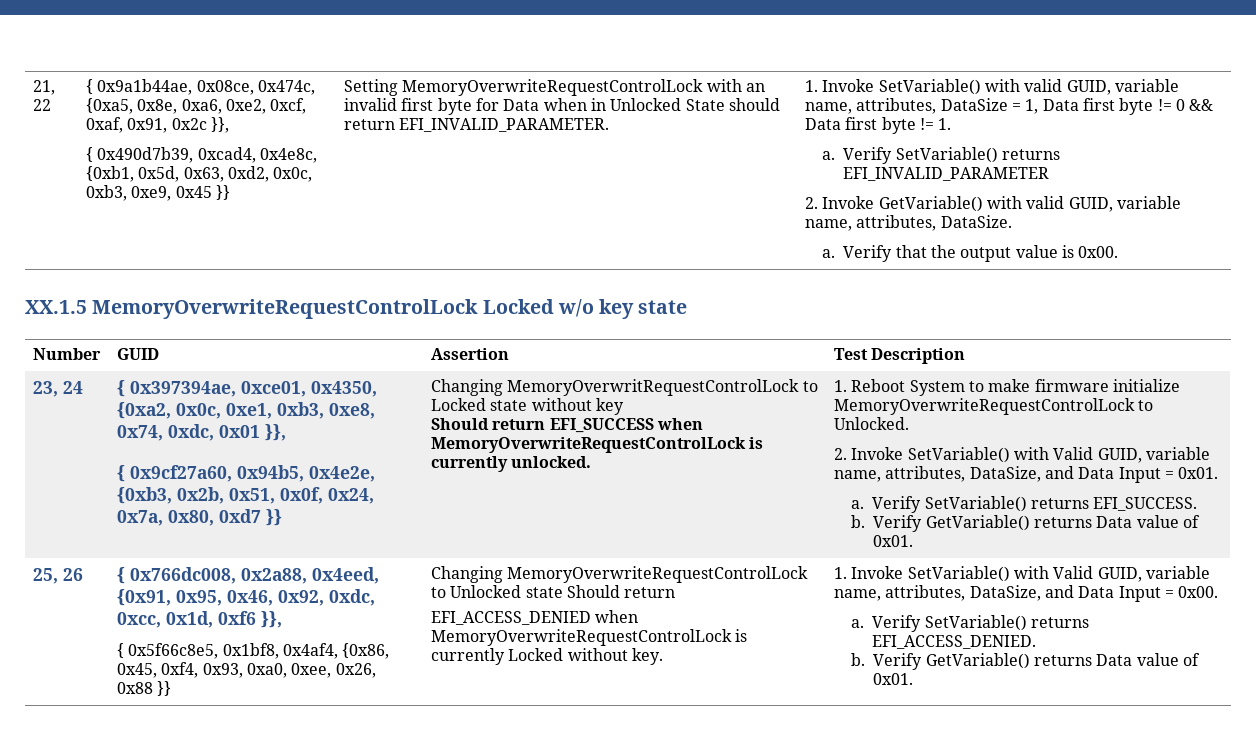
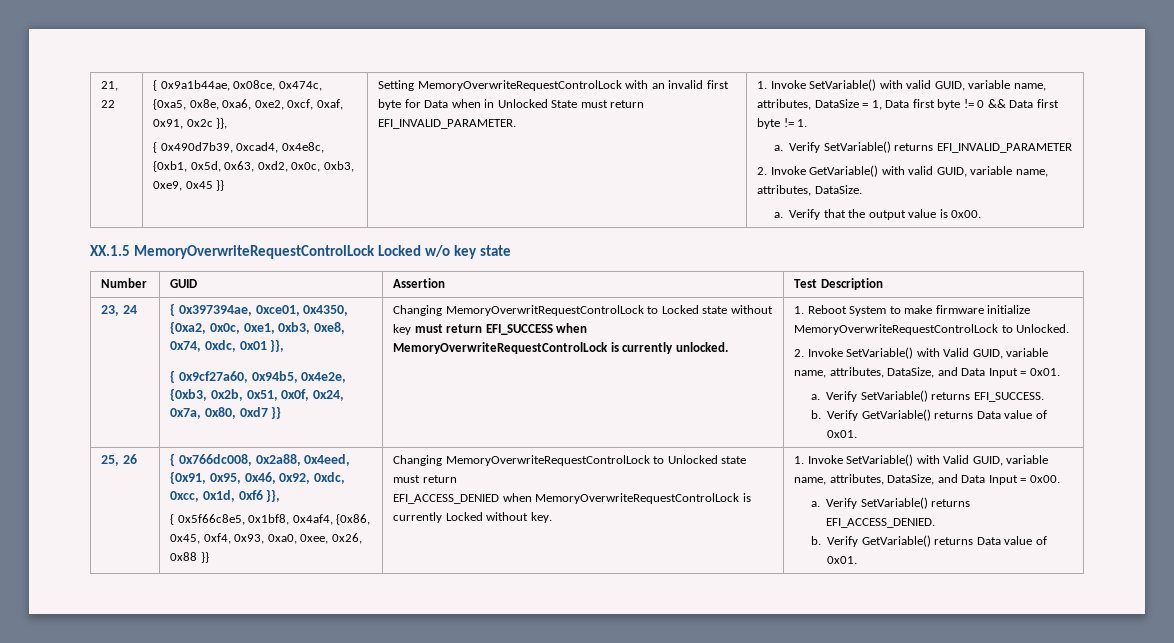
[728,98,780,111] should -> [580,100,608,108] must
[431,418,490,430] // Should -> [414,324,443,333] must
[567,585,621,598] Should -> [393,475,421,483] must

